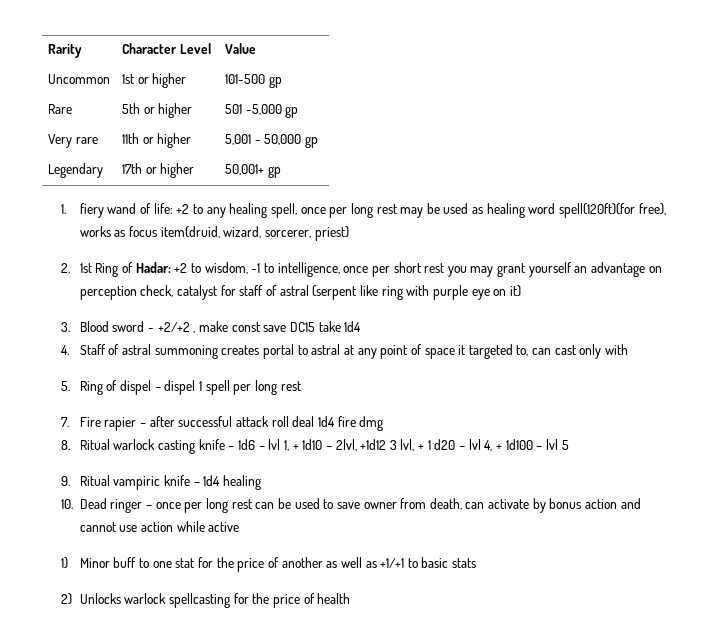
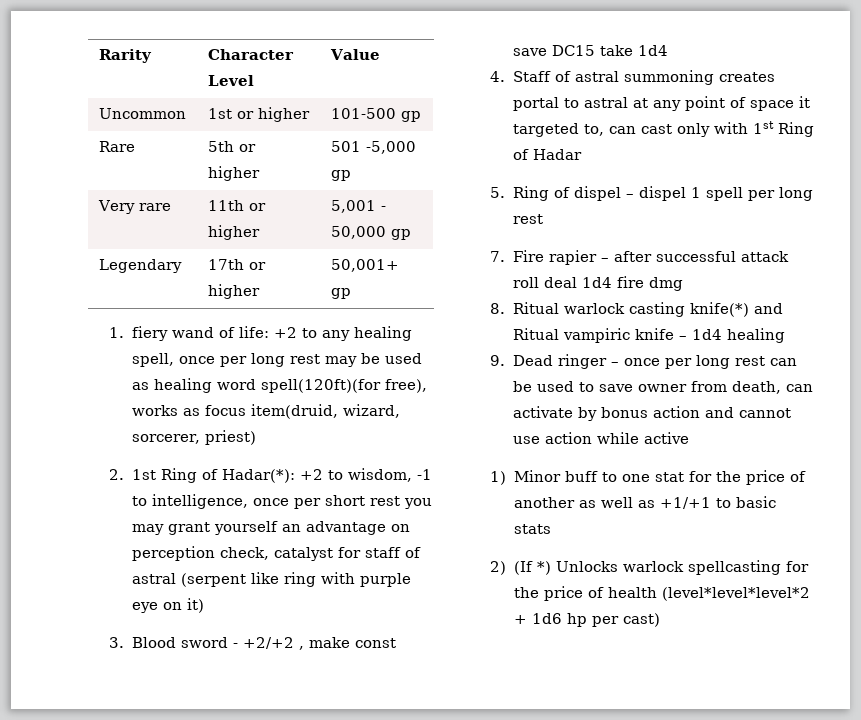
[135,262,171,273] Hadar: -> [221,469,295,483] Hadar(*):
(629, 349) none -> [752,121,814,137] [512,149,582,160] 1st Ring of Hadar
[198,439,569,451] [60,476,70,486] knife – 1d6 – lvl 1, + 1d10 – 2lvl, +1d12 3 lvl, + 1 d20 – lvl 4, + 1d100 – lvl 5 // 9. -> [689,302,783,317] knife(*) and
[60,499,73,509] 10. -> [489,355,505,366] 9.
(72, 599) none -> [513,561,551,575] (If *)
(351, 598) none -> [661,587,810,601] [513,613,660,627] (level*level*level*2 + 1d6 hp per cast)

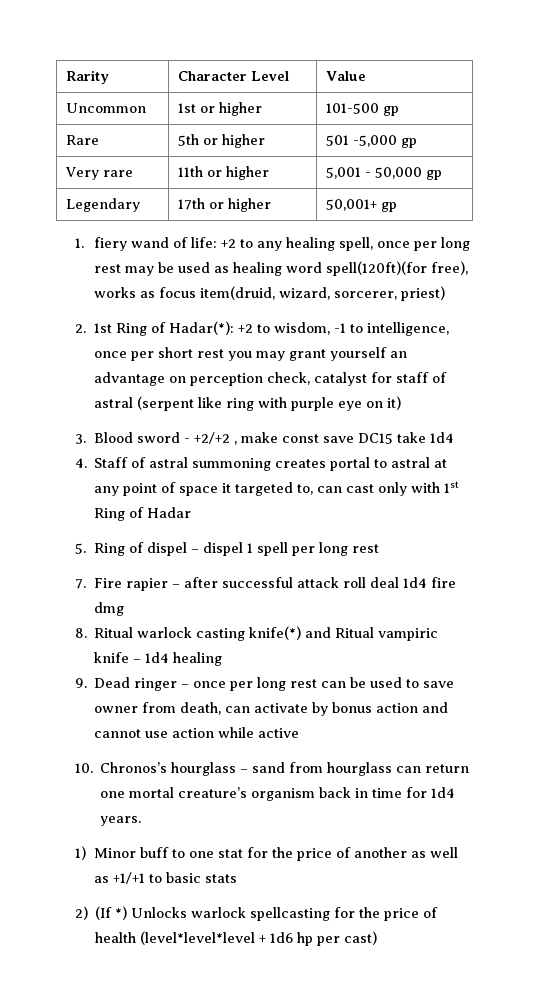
(689, 438) none -> [75,762,470,776] [100,787,456,801] [100,816,142,826] // 10. Chronos’s hourglass – sand from hourglass can return one mortal creature’s organism back in time for 1d4 years.
[661,587,810,601] (level*level*level*2 -> [140,931,256,945] (level*level*level

